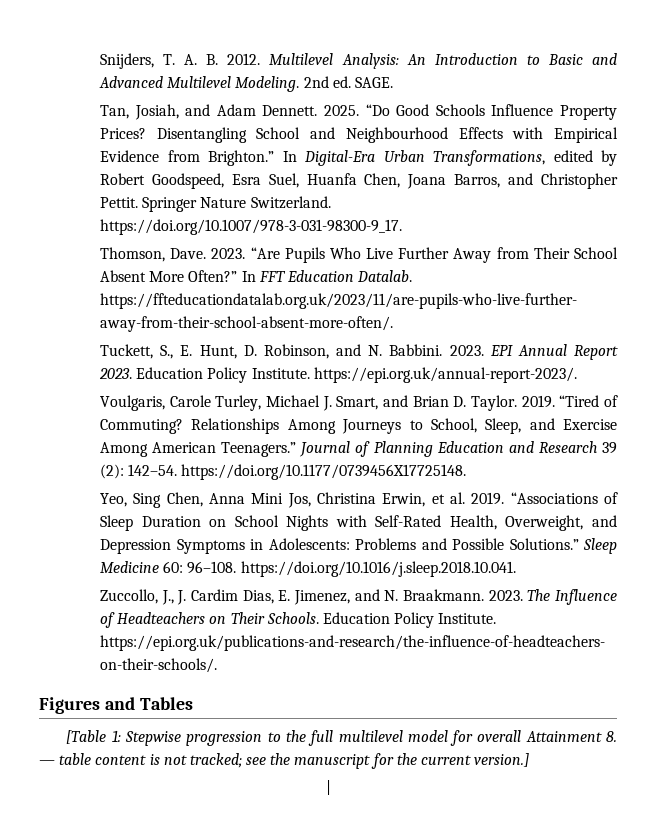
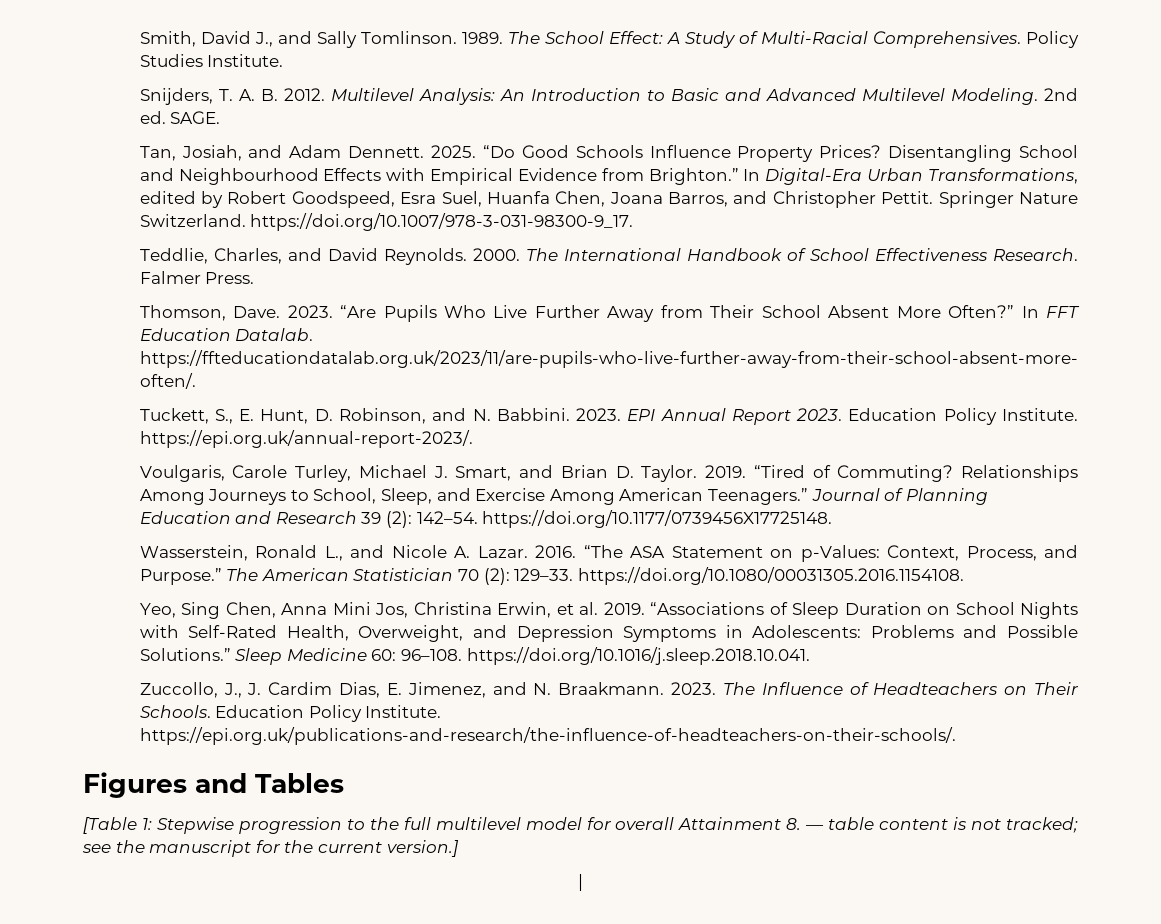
(99, 61) none -> [139,31,1079,48] [139,54,284,67] Smith, David J., and Sally Tomlinson. 1989. The School Effect: A Study of Multi-Racial Comprehensives. Policy Studies Institute. //
(402, 227) none -> [139,248,1078,265] [139,271,255,284] // Teddlie, Charles, and David Reynolds. 2000. The International Handbook of School Effectiveness Research. Falmer Press.
(467, 472) none -> [139,545,1078,562] [139,567,964,585] // Wasserstein, Ronald L., and Nicole A. Lazar. 2016. “The ASA Statement on p-Values: Context, Process, and Purpose.” The American Statistician 70 (2): 129–33. https://doi.org/10.1080/00031305.2016.1154108.

